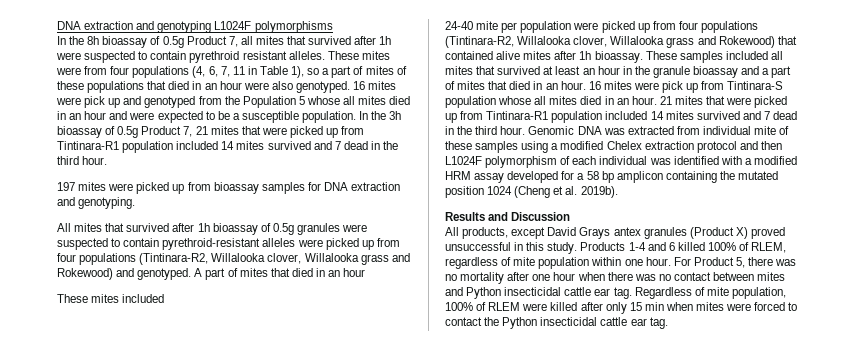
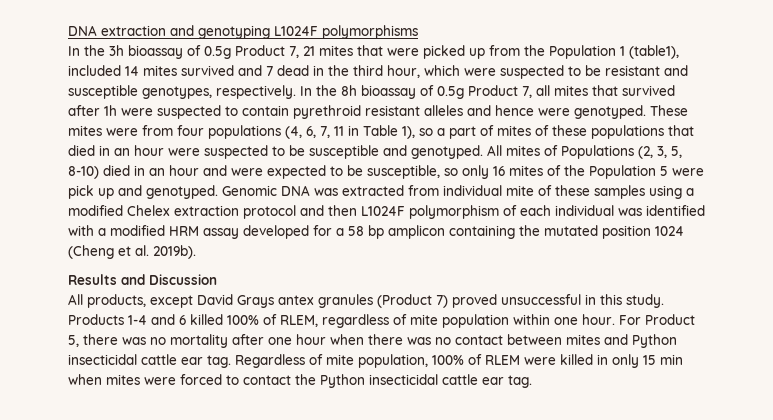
(85, 40) none -> [109,45,679,59] [68,65,688,79] [68,85,337,99] 3h bioassay of 0.5g Product 7, 21 mites that were picked up from the Population 1 (table1), included 14 mites survived and 7 dead in the third hour, which were suspected to be resistant and susceptible genotypes, respectively. In the
[288,51,325,60] alleles. -> [424,105,646,119] alleles and hence were genotyped.
[271,81,397,93] [56,96,387,108] also genotyped. 16 mites were pick up and genotyped from the Population 5 whose all mites -> [204,145,682,159] [68,166,99,179] suspected to be susceptible and genotyped. All mites of Populations (2, 3, 5, 8-10)
[232,111,402,123] [57,126,365,138] [57,141,399,153] [57,156,108,165] [57,182,401,194] [57,197,136,209] [57,223,368,235] [57,238,400,250] [57,253,410,265] [57,268,366,280] [57,294,165,303] [445,21,758,33] [445,36,797,48] [445,51,783,63] [445,66,792,78] [445,81,784,93] [445,96,788,108] [445,111,798,123] [445,126,526,135] a susceptible population. In the 3h bioassay of 0.5g Product 7, 21 mites that were picked up from Tintinara-R1 population included 14 mites survived and 7 dead in the third hour. // 197 mites were picked up from bioassay samples for DNA extraction and genotyping. // All mites that survived after 1h bioassay of 0.5g granules were suspected to contain pyrethroid-resistant alleles were picked up from four populations (Tintinara-R2, Willalooka clover, Willalooka grass and Rokewood) and genotyped. A part of mites that died in an hour // These mites included // 24-40 mite per population were picked up from four populations (Tintinara-R2, Willalooka clover, Willalooka grass and Rokewood) that contained alive mites after 1h bioassay. These samples included all mites that survived at least an hour in the granule bioassay and a part of mites that died in an hour. 16 mites were pick up from Tintinara-S population whose all mites died in an hour. 21 mites that were picked up from Tintinara-R1 population included 14 mites survived and 7 dead in the third hour. -> [367,165,704,179] [68,185,218,199] susceptible, so only 16 mites of the Population 5 were pick up and genotyped.
[735,227,748,239] X) -> [436,295,448,308] 7)
[580,302,603,311] after -> [597,354,608,365] in

